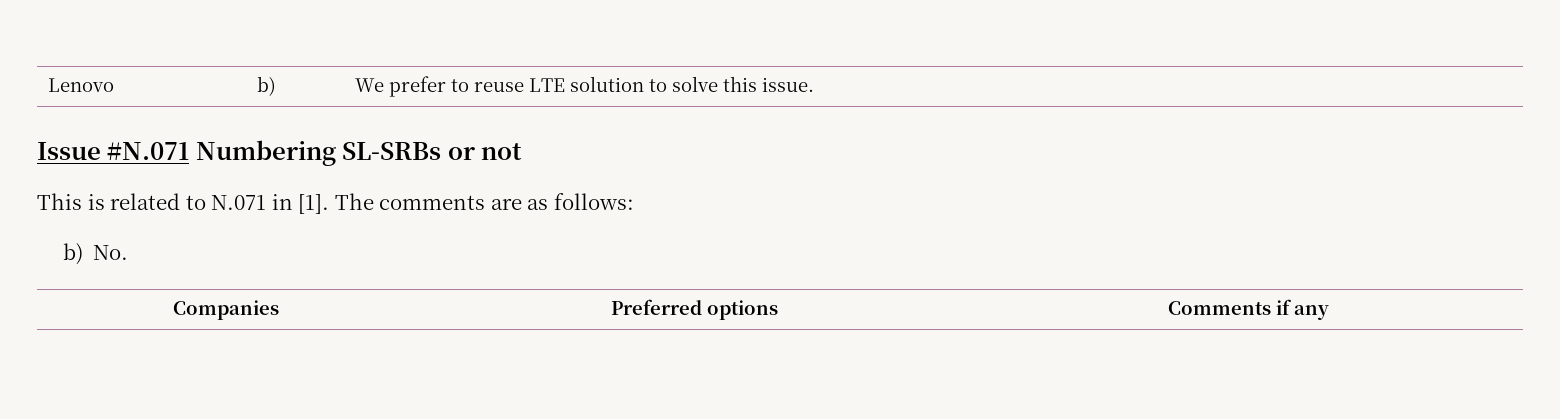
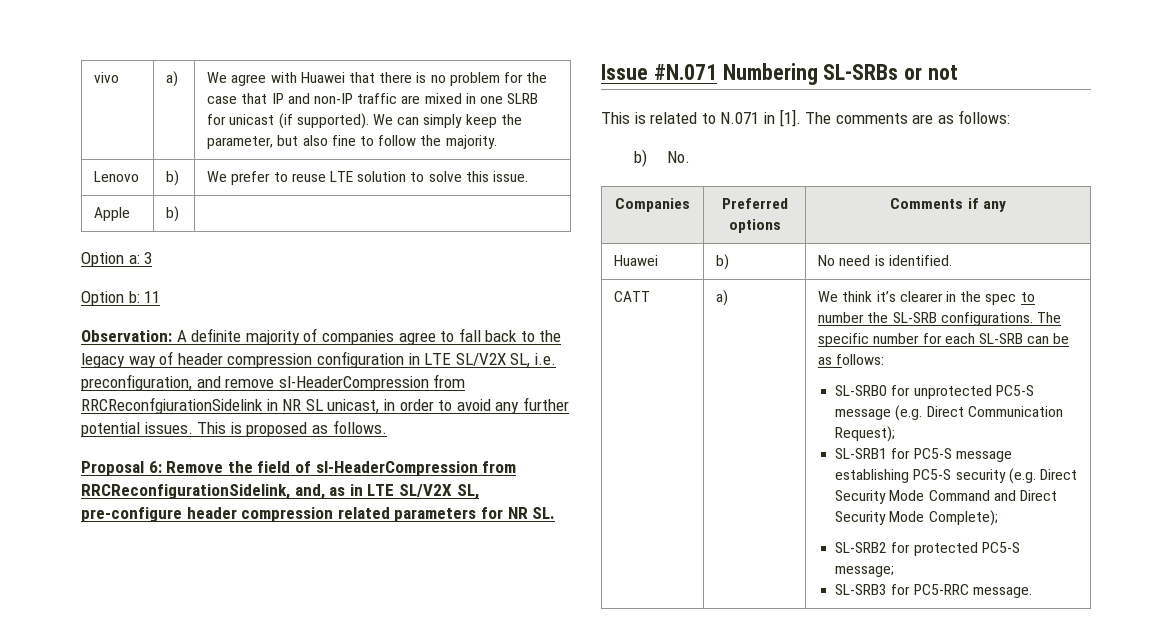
(47, 85) none -> [94,72,120,83] [166,71,179,87] [207,72,548,86] [207,93,539,104] [207,113,522,129] [207,135,497,149] vivo | a) | We agree with Huawei that there is no problem for the case that IP and non-IP traffic are mixed in one SLRB for unicast (if supported). We can simply keep the parameter, but also fine to follow the majority. //
(814, 84) none -> [94,207,131,221] [166,206,180,222] [81,252,153,267] [81,291,161,306] [81,328,562,345] [81,351,556,368] [81,374,466,391] [81,397,569,414] [81,420,387,437] [81,461,517,476] [81,484,479,500] [81,507,556,522] // Apple | b) | // Option a: 3 // Option b: 11 // Observation: A definite majority of companies agree to fall back to the legacy way of header compression configuration in LTE SL/V2X SL, i.e. preconfiguration, and remove sl-HeaderCompression from RRCReconfgiurationSidelink in NR SL unicast, in order to avoid any further potential issues. This is proposed as follows. // Proposal 6: Remove the field of sl-HeaderCompression from RRCReconfigurationSidelink, and, as in LTE SL/V2X SL, pre-configure header compression related parameters for NR SL.
(1329, 312) none -> [614,255,659,266] [716,254,730,270] [818,255,952,266] [614,291,651,302] [716,290,729,306] [818,291,1035,305] [818,312,1061,326] [818,333,1070,347] [818,354,885,365] [835,385,1034,399] [835,405,1063,421] [835,426,896,442] [835,448,1012,462] [835,468,1078,484] [835,490,1058,504] [835,510,998,526] [835,542,1020,556] [835,566,895,577] [835,584,1032,598] // Huawei | b) | No need is identified. // CATT | a) | We think it’s clearer in the spec to number the SL-SRB configurations. The specific number for each SL-SRB can be as follows: // SL-SRB0 for unprotected PC5-S message (e.g. Direct Communication Request); // SL-SRB1 for PC5-S message establishing PC5-S security (e.g. Direct Security Mode Command and Direct Security Mode Complete); // SL-SRB2 for protected PC5-S message; // SL-SRB3 for PC5-RRC message.

